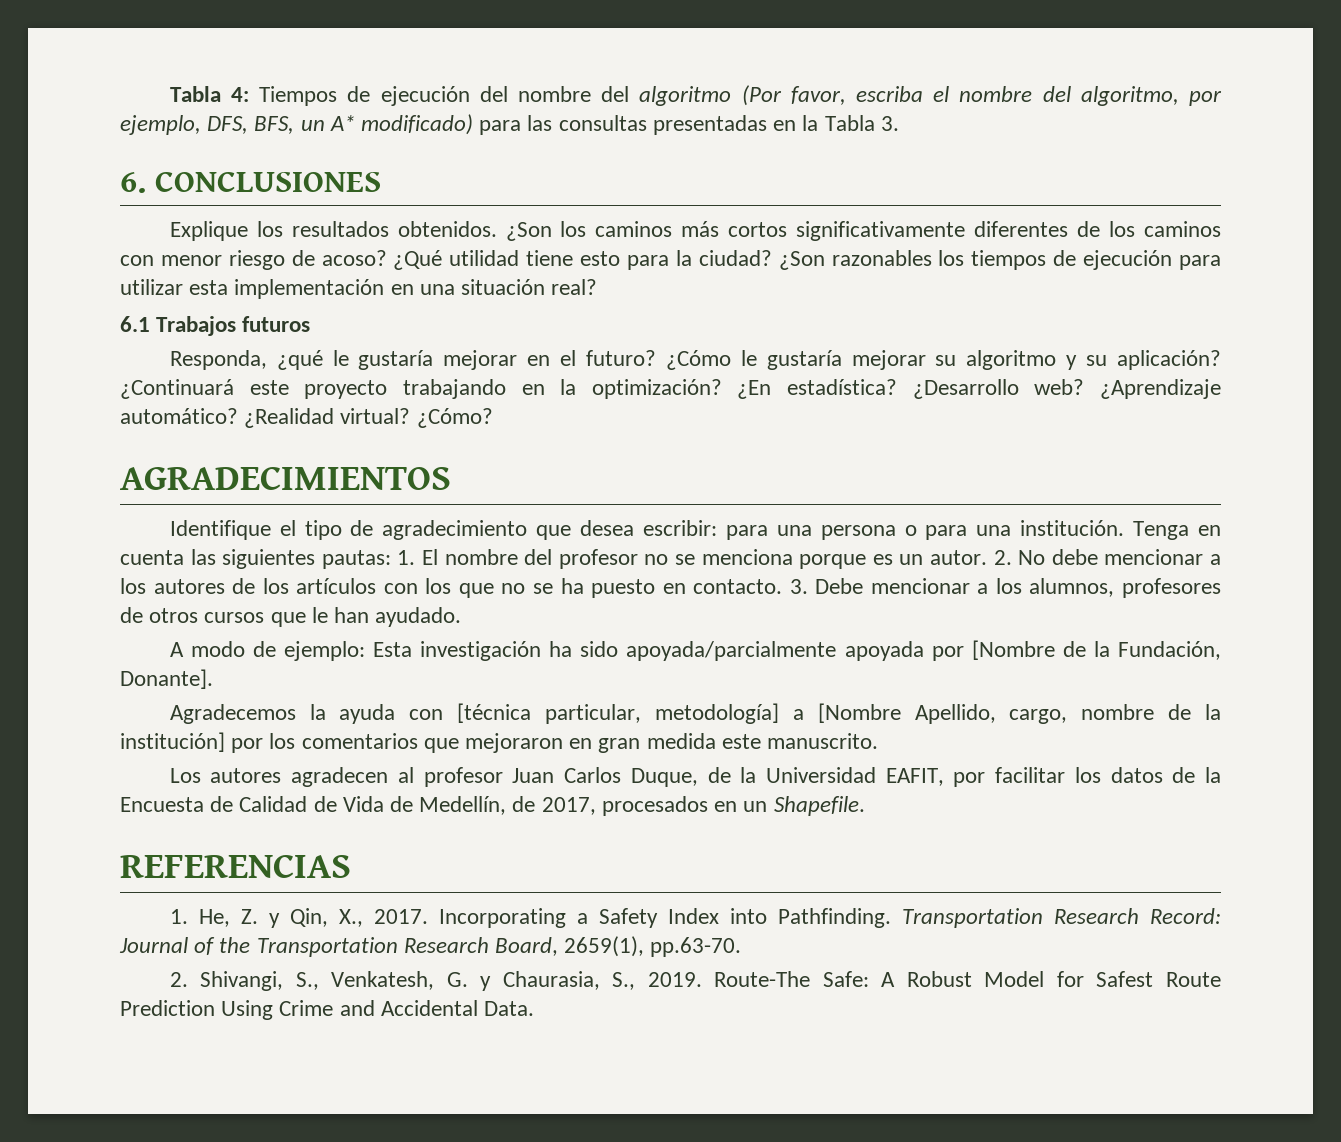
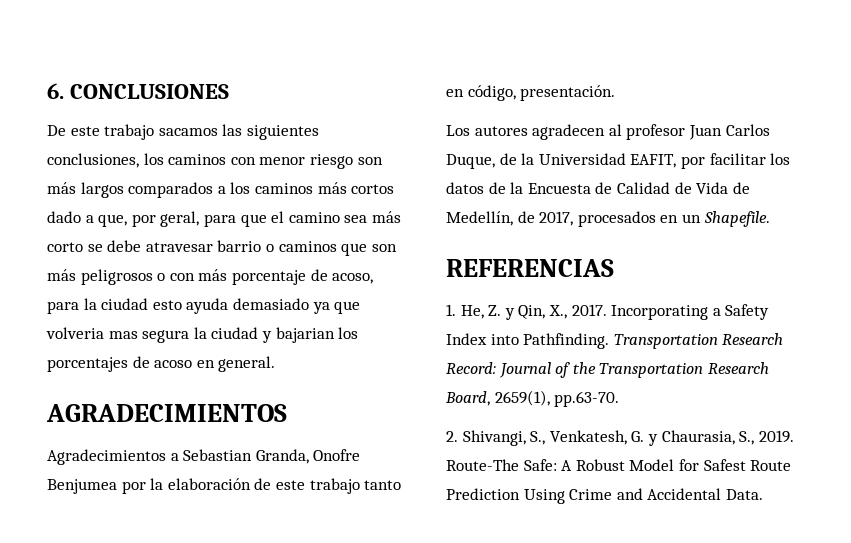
[169,85,1222,106] [120,114,899,135] [120,171,381,193] [169,221,1101,241] Tabla 4: Tiempos de ejecución del nombre del algoritmo (Por favor, escriba el nombre del algoritmo, por ejemplo, DFS, BFS, un A* modificado) para las consultas presentadas en la Tabla 3. // 6. CONCLUSIONES // Explique los resultados obtenidos. ¿Son los caminos más cortos significativamente diferentes de -> [47,83,230,99] [47,124,319,140] [47,153,139,168] 6. CONCLUSIONES // De este trabajo sacamos las siguientes conclusiones,
[291,250,1222,270] [120,279,598,299] [120,316,311,336] [169,350,1221,370] [120,379,1221,399] [120,408,493,428] [120,466,451,490] [169,520,1221,540] [120,549,1222,569] [120,578,1221,598] [120,607,462,627] [169,640,1221,661] [120,669,213,689] [169,703,1222,724] [120,732,879,753] de acoso? ¿Qué utilidad tiene esto para la ciudad? ¿Son razonables los tiempos de ejecución para utilizar esta implementación en una situación real? // 6.1 Trabajos futuros // Responda, ¿qué le gustaría mejorar en el futuro? ¿Cómo le gustaría mejorar su algoritmo y su aplicación? ¿Continuará este proyecto trabajando en la optimización? ¿En estadística? ¿Desarrollo web? ¿Aprendizaje automático? ¿Realidad virtual? ¿Cómo? // AGRADECIMIENTOS // Identifique el tipo de agradecimiento que desea escribir: para una persona o para una institución. Tenga en cuenta las siguientes pautas: 1. El nombre del profesor no se menciona porque es un autor. 2. No debe mencionar a los autores de los artículos con los que no se ha puesto en contacto. 3. Debe mencionar a los alumnos, profesores de otros cursos que le han ayudado. // A modo de ejemplo: Esta investigación ha sido apoyada/parcialmente apoyada por [Nombre de la Fundación, Donante]. // Agradecemos la ayuda con [técnica particular, metodología] a [Nombre Apellido, cargo, nombre de la institución] por los comentarios que mejoraron en gran medida este manuscrito. -> [357,157,383,165] [47,182,395,198] [47,211,401,227] [47,240,397,256] [47,269,374,285] [47,298,361,314] [46,327,359,343] [47,356,276,372] [46,404,287,422] [47,449,361,465] [47,478,402,494] [446,85,616,101] son más largos comparados a los caminos más cortos dado a que, por geral, para que el camino sea más corto se debe atravesar barrio o caminos que son más peligrosos o con más porcentaje de acoso, para la ciudad esto ayuda demasiado ya que volveria mas segura la ciudad y bajarian los porcentajes de acoso en general. // AGRADECIMIENTOS // Agradecimientos a Sebastian Granda, Onofre Benjumea por la elaboración de este trabajo tanto en código, presentación.

